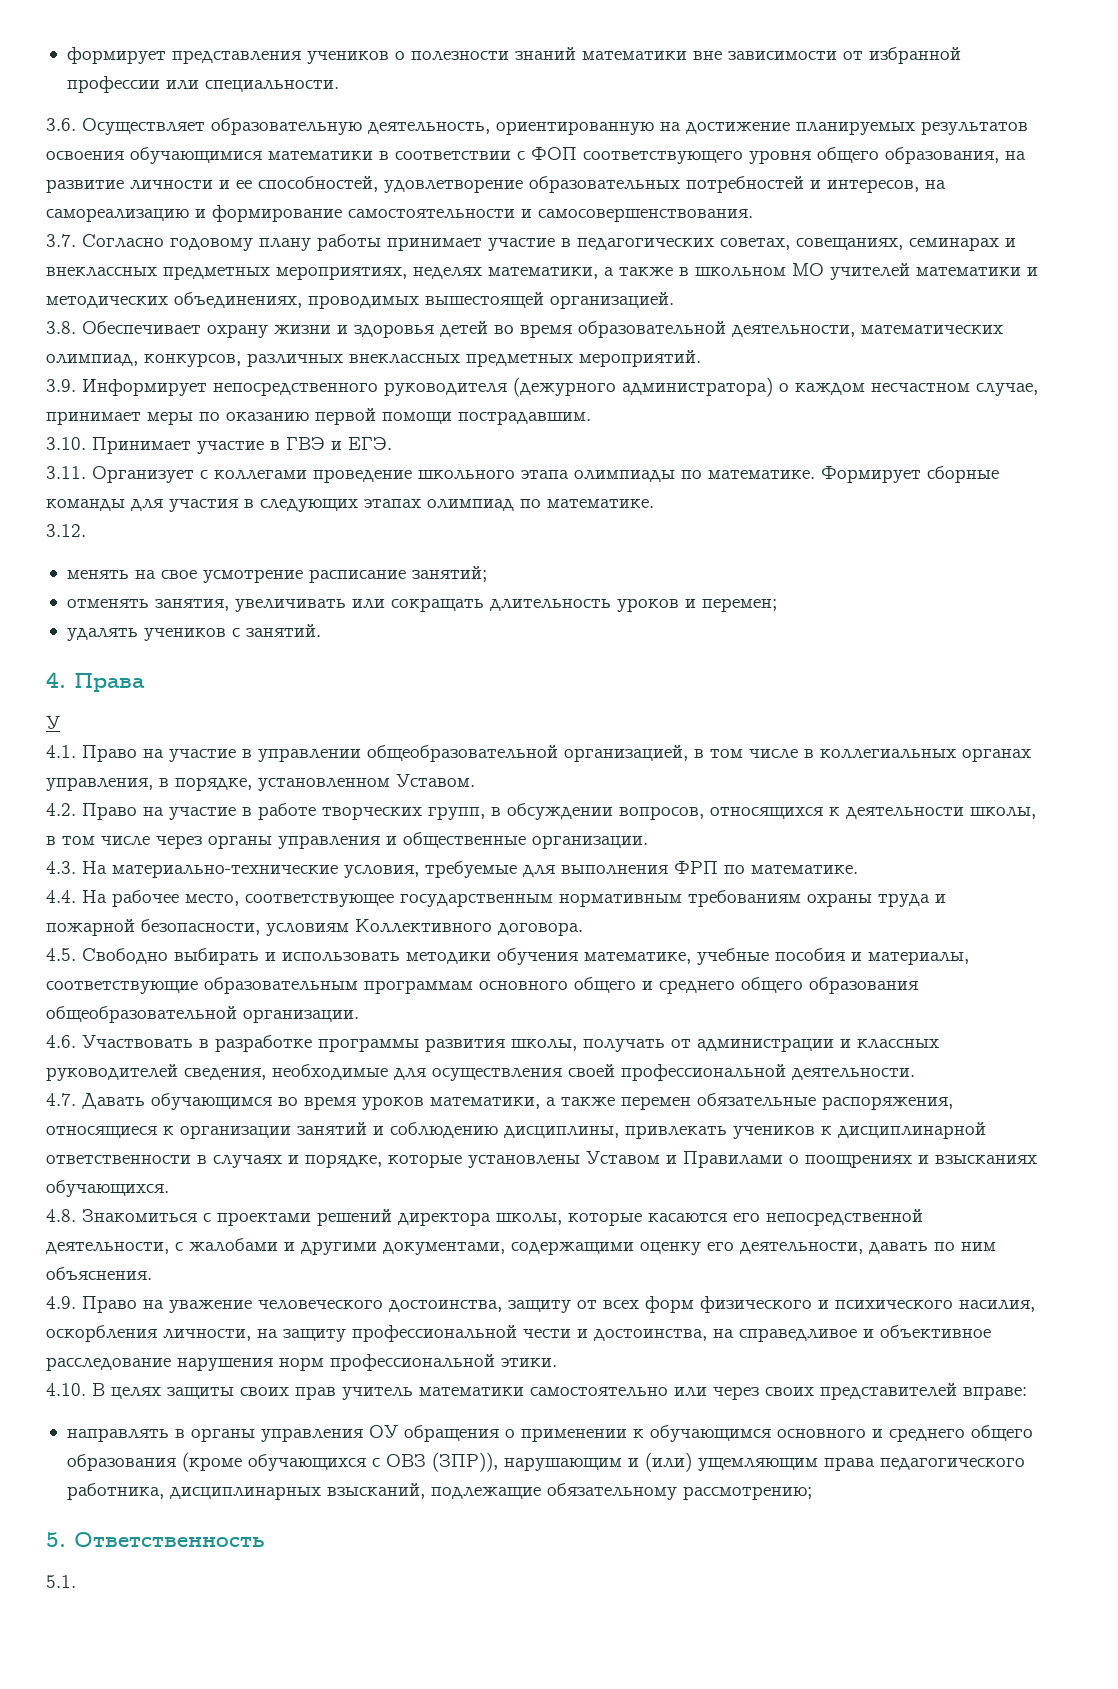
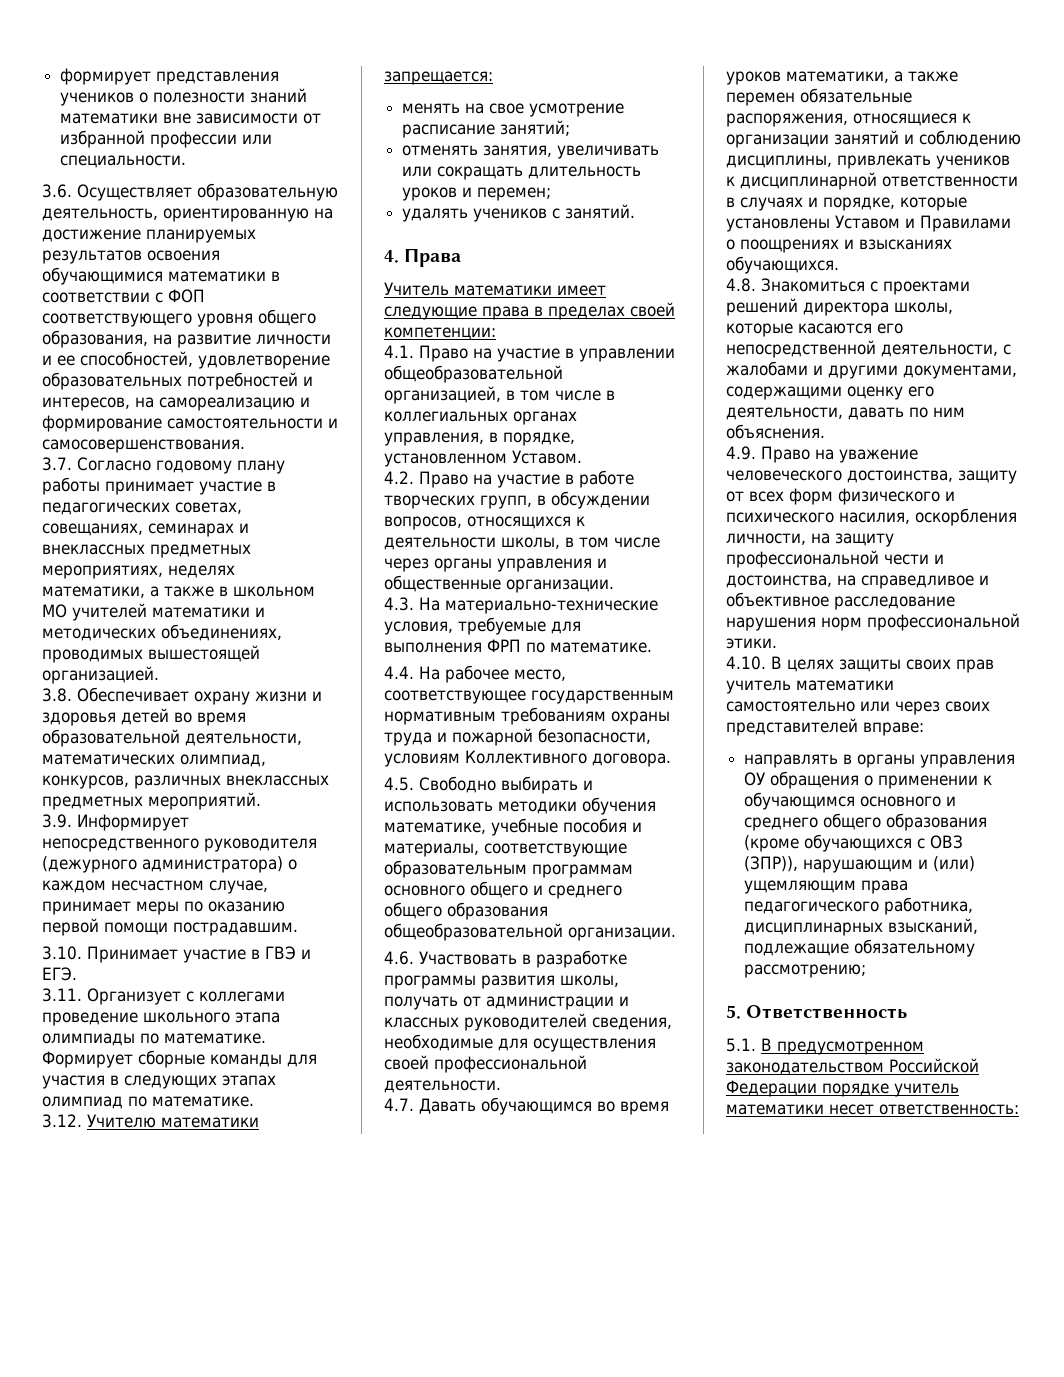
(86, 530) none -> [87,1114,259,1128] [384,71,493,85] Учителю математики запрещается:
[46,716,60,729] У -> [384,282,606,296] [384,302,675,320] [384,327,496,340] Учитель математики имеет следующие права в пределах своей компетенции:
(76, 1581) none -> [761,1038,924,1055] [726,1058,979,1075] [726,1080,959,1097] [726,1104,1019,1115] В предусмотренном законодательством Российской Федерации порядке учитель математики несет ответственность:

